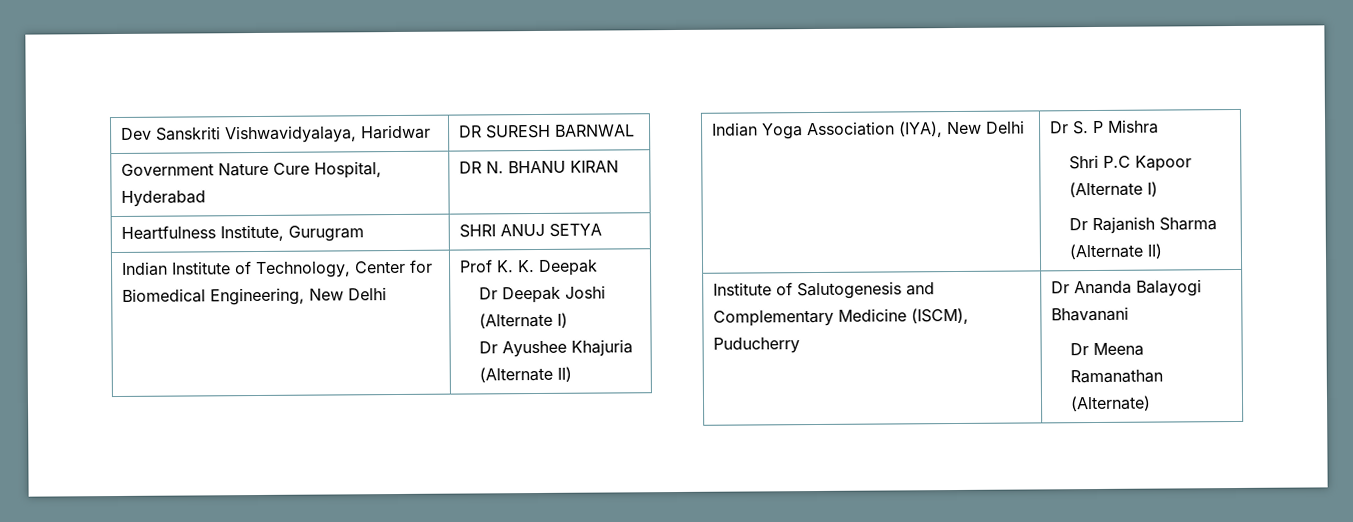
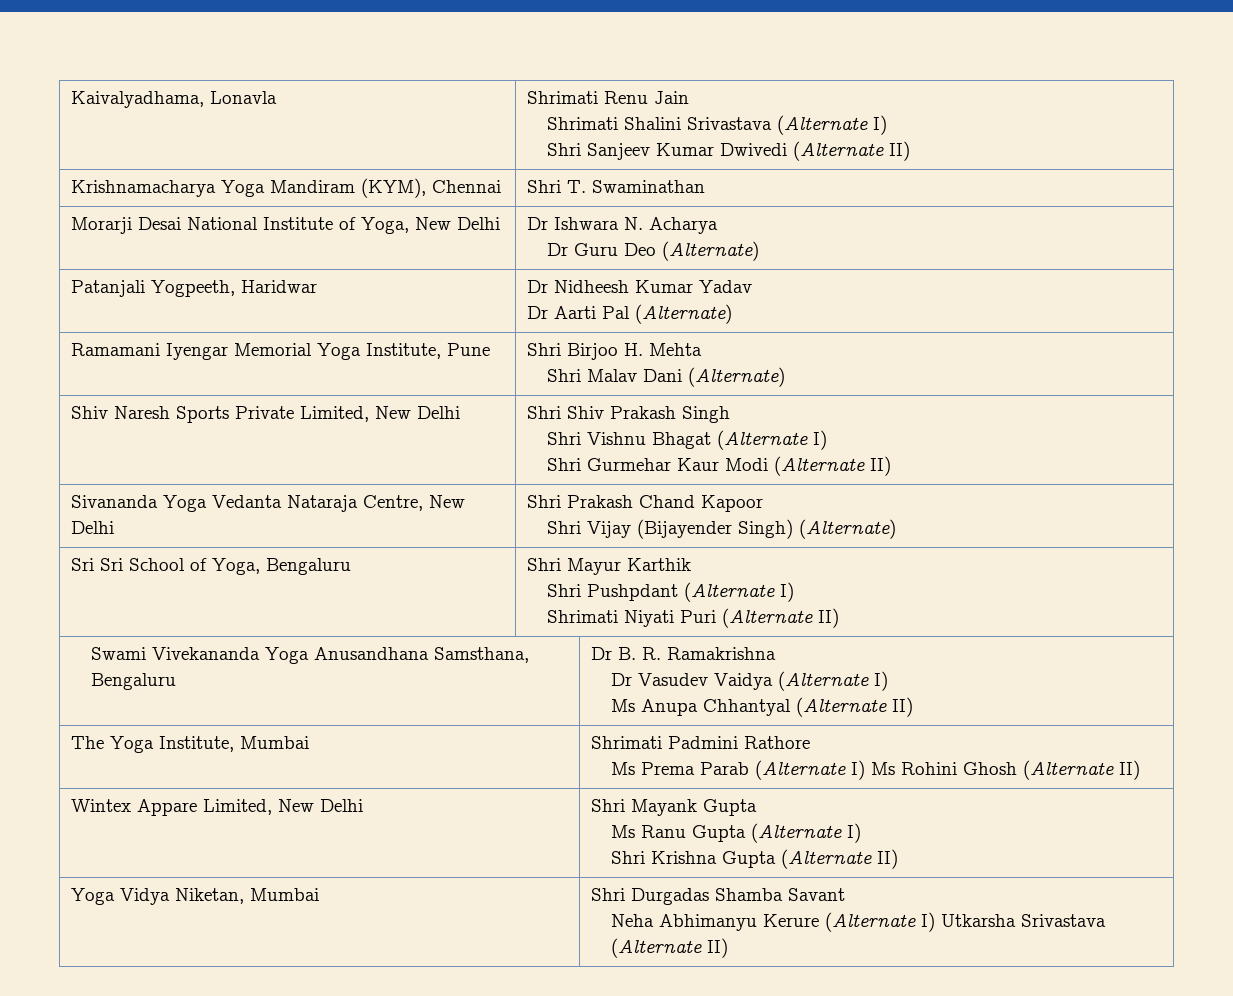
[121,124,432,144] [459,124,636,139] [121,161,383,179] [121,190,207,207] [459,160,620,174] [121,224,365,242] [459,223,603,238] [121,259,434,279] [122,287,388,306] [459,259,599,276] [479,285,607,304] [479,312,569,329] [479,339,634,358] [479,366,573,383] [712,120,1026,140] [1050,119,1160,135] [1069,154,1193,172] [1069,181,1159,198] [1069,216,1218,235] [1069,243,1163,260] [713,281,936,300] [713,307,970,327] [713,337,801,354] [1051,279,1203,297] [1051,306,1130,322] [1070,342,1145,357] [1070,369,1164,384] [1070,395,1152,412] Dev Sanskriti Vishwavidyalaya, Haridwar | DR SURESH BARNWAL // Government Nature Cure Hospital, Hyderabad | DR N. BHANU KIRAN // Heartfulness Institute, Gurugram | SHRI ANUJ SETYA // Indian Institute of Technology, Center for Biomedical Engineering, New Delhi | Prof K. K. Deepak // Dr Deepak Joshi (Alternate I) // Dr Ayushee Khajuria (Alternate II) // Indian Yoga Association (IYA), New Delhi | Dr S. P Mishra // Shri P.C Kapoor (Alternate I) // Dr Rajanish Sharma (Alternate II) // Institute of Salutogenesis and Complementary Medicine (ISCM), Puducherry | Dr Ananda Balayogi Bhavanani // Dr Meena Ramanathan (Alternate) -> [70,91,277,108] [526,91,689,104] [546,115,887,135] [546,141,910,161] [70,178,501,198] [526,180,705,193] [70,217,500,234] [526,217,718,234] [546,241,759,261] [70,280,317,297] [526,280,752,293] [526,304,732,324] [70,343,490,360] [526,343,702,360] [546,367,785,387] [70,406,460,423] [526,406,730,423] [546,430,827,450] [546,456,891,476] [70,495,465,512] [70,521,114,534] [526,495,763,512] [546,519,896,539] [70,558,351,575] [526,558,691,575] [546,582,794,602] [546,608,839,628] [90,647,529,664] [90,673,176,690] [590,647,776,660] [610,671,888,691] [610,697,913,717] [70,736,309,753] [590,736,810,749] [610,760,1140,780] [70,799,363,816] [590,799,757,816] [610,823,861,843] [610,849,898,869] [70,888,319,905] [590,888,845,905] [610,912,1106,932] [610,938,728,958] Kaivalyadhama, Lonavla | Shrimati Renu Jain // Shrimati Shalini Srivastava (Alternate I) // Shri Sanjeev Kumar Dwivedi (Alternate II) // Krishnamacharya Yoga Mandiram (KYM), Chennai | Shri T. Swaminathan // Morarji Desai National Institute of Yoga, New Delhi | Dr Ishwara N. Acharya // Dr Guru Deo (Alternate) // Patanjali Yogpeeth, Haridwar | Dr Nidheesh Kumar Yadav // Dr Aarti Pal (Alternate) // Ramamani Iyengar Memorial Yoga Institute, Pune | Shri Birjoo H. Mehta // Shri Malav Dani (Alternate) // Shiv Naresh Sports Private Limited, New Delhi | Shri Shiv Prakash Singh // Shri Vishnu Bhagat (Alternate I) // Shri Gurmehar Kaur Modi (Alternate II) // Sivananda Yoga Vedanta Nataraja Centre, New Delhi | Shri Prakash Chand Kapoor // Shri Vijay (Bijayender Singh) (Alternate) // Sri Sri School of Yoga, Bengaluru | Shri Mayur Karthik // Shri Pushpdant (Alternate I) // Shrimati Niyati Puri (Alternate II) // Swami Vivekananda Yoga Anusandhana Samsthana, Bengaluru | Dr B. R. Ramakrishna // Dr Vasudev Vaidya (Alternate I) // Ms Anupa Chhantyal (Alternate II) // The Yoga Institute, Mumbai | Shrimati Padmini Rathore // Ms Prema Parab (Alternate I) Ms Rohini Ghosh (Alternate II) // Wintex Appare Limited, New Delhi | Shri Mayank Gupta // Ms Ranu Gupta (Alternate I) // Shri Krishna Gupta (Alternate II) // Yoga Vidya Niketan, Mumbai | Shri Durgadas Shamba Savant // Neha Abhimanyu Kerure (Alternate I) Utkarsha Srivastava (Alternate II)

